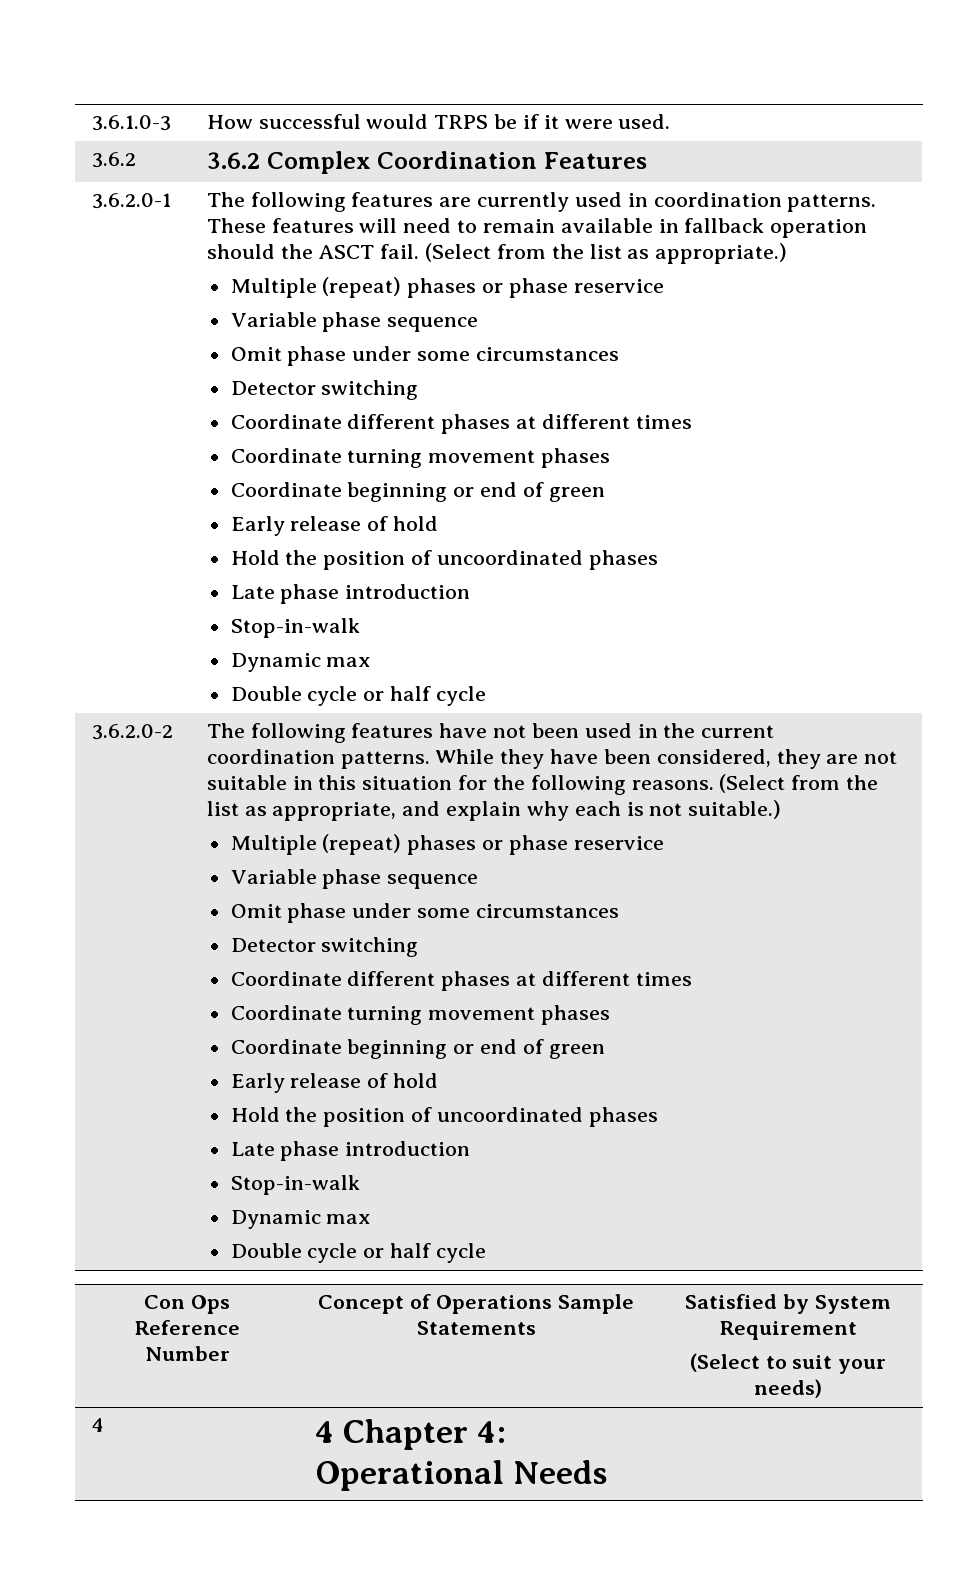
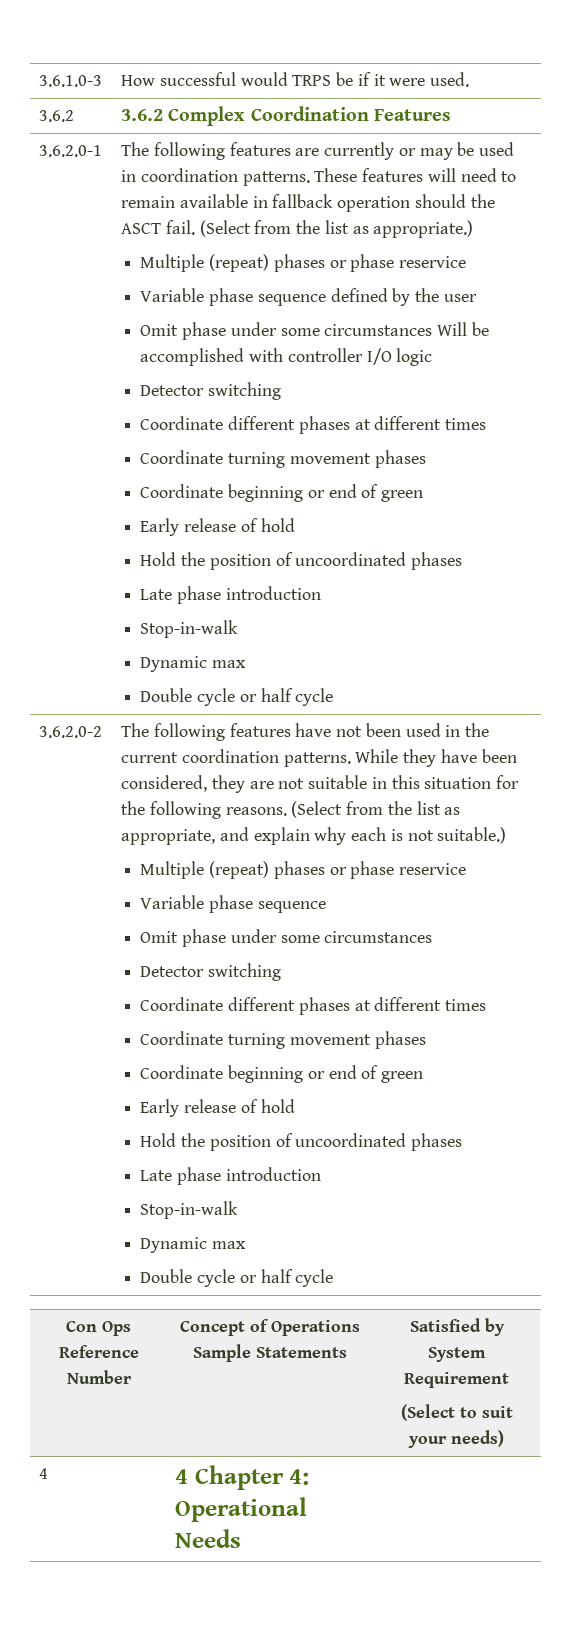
(570, 202) none -> [398,142,475,160] or may be
[230,346,619,366] // Omit phase under some circumstances -> [330,288,477,306] [140,322,489,340] [140,348,433,366] defined by the user // Omit phase under some circumstances Will be accomplished with controller I/O logic

